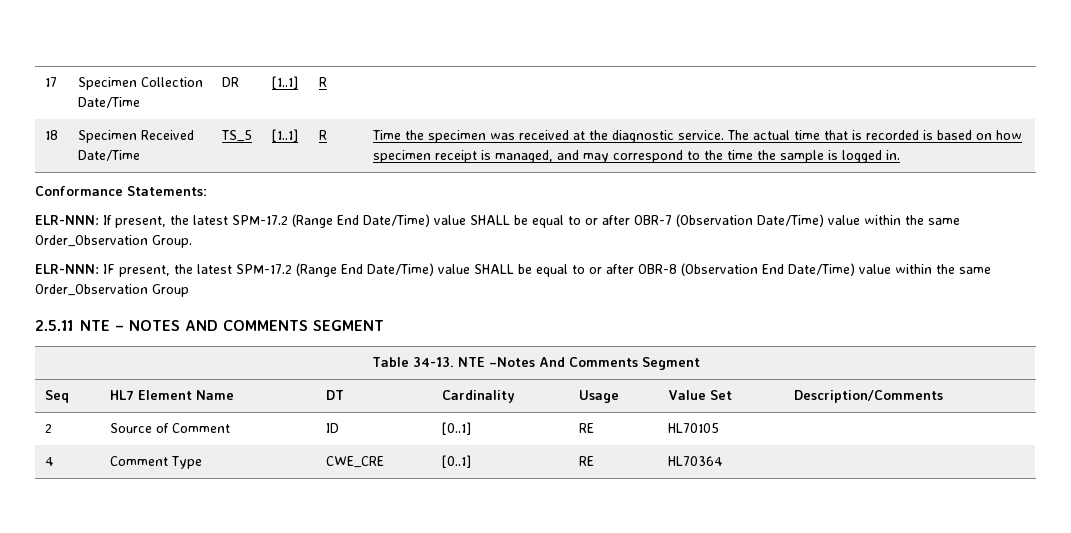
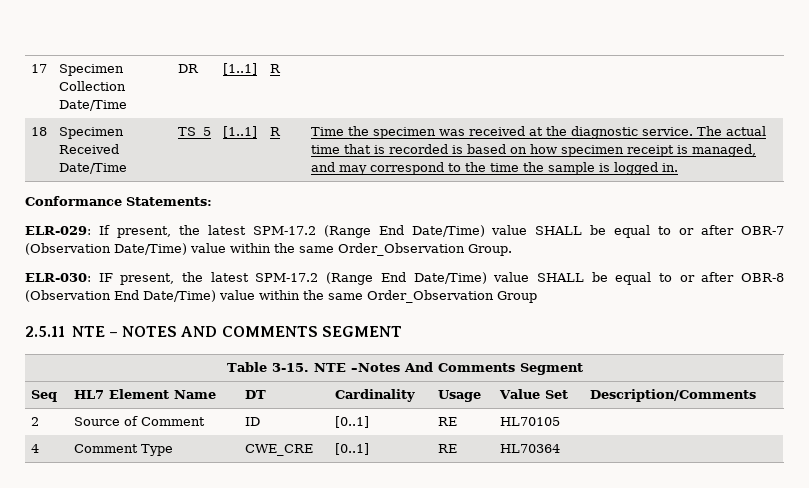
[35,215,99,225] ELR-NNN: -> [25,226,91,235] ELR-029:
[35,264,99,274] ELR-NNN: -> [25,273,91,282] ELR-030:
[412,357,454,367] 34-13. -> [271,363,309,372] 3-15.

